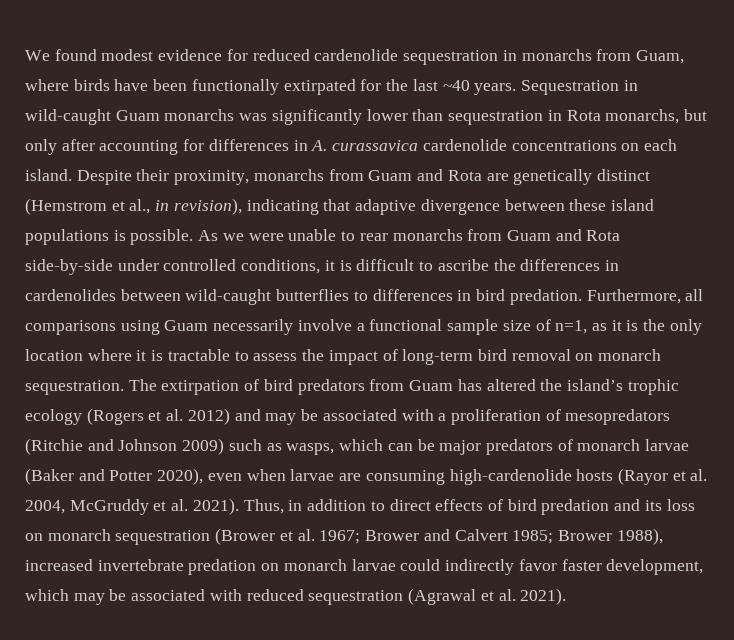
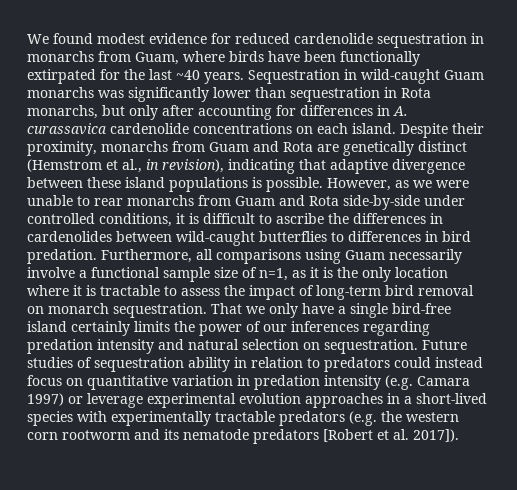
[198,230,219,241] As -> [327,178,409,191] However, as
[128,379,679,395] [25,408,671,425] [25,438,690,455] [25,468,708,485] [25,498,695,515] [25,528,663,545] [25,559,704,575] [25,588,567,605] The extirpation of bird predators from Guam has altered the island’s trophic ecology (Rogers et al. 2012) and may be associated with a proliferation of mesopredators (Ritchie and Johnson 2009) such as wasps, which can be major predators of monarch larvae (Baker and Potter 2020), even when larvae are consuming high-cardenolide hosts (Rayor et al. 2004, McGruddy et al. 2021). Thus, in addition to direct effects of bird predation and its loss on monarch sequestration (Brower et al. 1967; Brower and Calvert 1985; Brower 1988), increased invertebrate predation on monarch larvae could indirectly favor faster development, which may be associated with reduced sequestration (Agrawal et al. 2021). -> [211,303,451,318] [27,321,430,336] [27,339,467,354] [27,357,483,372] [27,375,470,390] [27,393,487,408] [27,411,459,426] [27,429,459,444] That we only have a single bird-free island certainly limits the power of our inferences regarding predation intensity and natural selection on sequestration. Future studies of sequestration ability in relation to predators could instead focus on quantitative variation in predation intensity (e.g. Camara 1997) or leverage experimental evolution approaches in a short-lived species with experimentally tractable predators (e.g. the western corn rootworm and its nematode predators [Robert et al. 2017]).

